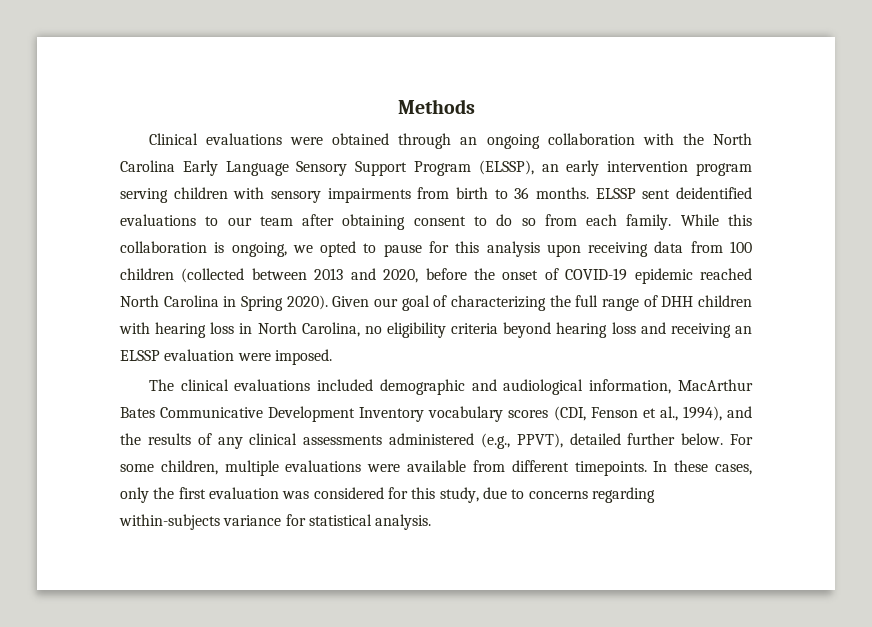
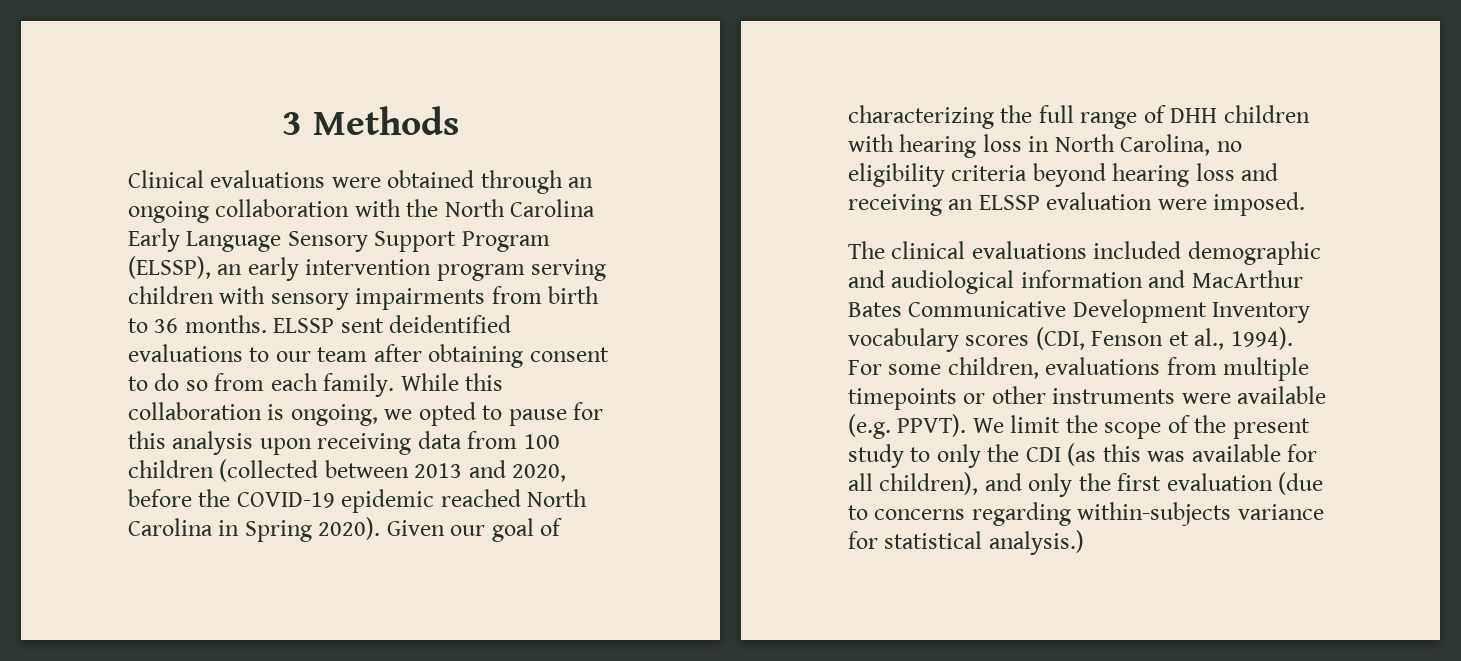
(397, 106) none -> [282,112,303,135] 3
[502,268,559,280] onset of -> (231, 498) none
[589,379,672,394] information, -> [1020,270,1186,288] information and
[682,406,752,421] [120,433,753,449] [120,460,753,476] [120,487,507,503] 1994), and the results of any clinical assessments administered (e.g., PPVT), detailed further below. For some children, multiple evaluations were available from different timepoints. In these cases, only the first evaluation was considered for this study, due -> [1230,327,1293,350] [848,357,1310,381] [848,386,1327,410] [848,414,1310,439] [848,443,1318,468] [848,472,1324,497] 1994). For some children, evaluations from multiple timepoints or other instruments were available (e.g. PPVT). We limit the scope of the present study to only the CDI (as this was available for all children), and only the first evaluation (due
[375,514,432,530] analysis. -> [988,530,1084,555] analysis.)

